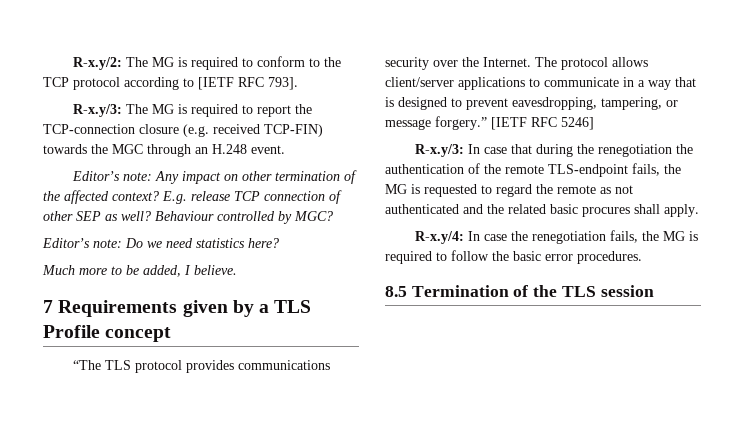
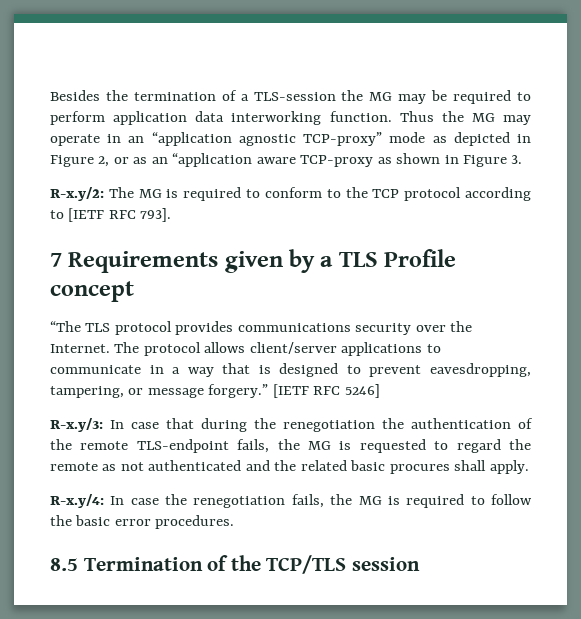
(72, 63) none -> [50,90,532,104] [50,111,531,125] [50,132,531,146] [50,153,523,167] Besides the termination of a TLS-session the MG may be required to perform application data interworking function. Thus the MG may operate in an “application agnostic TCP-proxy” mode as depicted in Figure 2, or as an “application aware TCP-proxy as shown in Figure 3. //
[72,104,312,117] [43,124,323,137] [43,144,285,157] [71,170,357,184] [43,190,342,204] [43,211,333,224] [42,238,279,248] [42,265,237,277] // R-x.y/3: The MG is required to report the TCP-connection closure (e.g. received TCP-FIN) towards the MGC through an H.248 event. // Editor’s note: Any impact on other termination of the affected context? E.g. release TCP connection of other SEP as well? Behaviour controlled by MGC? // Editor’s note: Do we need statistics here? // Much more to be added, I believe. -> (172, 215) none
[561,286,596,297] TLS -> [266,555,347,574] TCP/TLS

